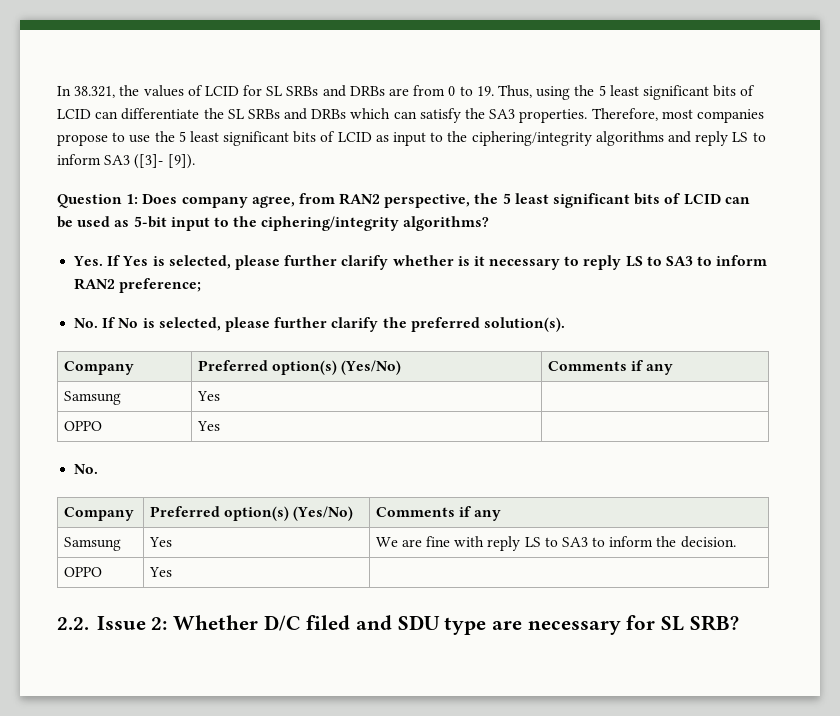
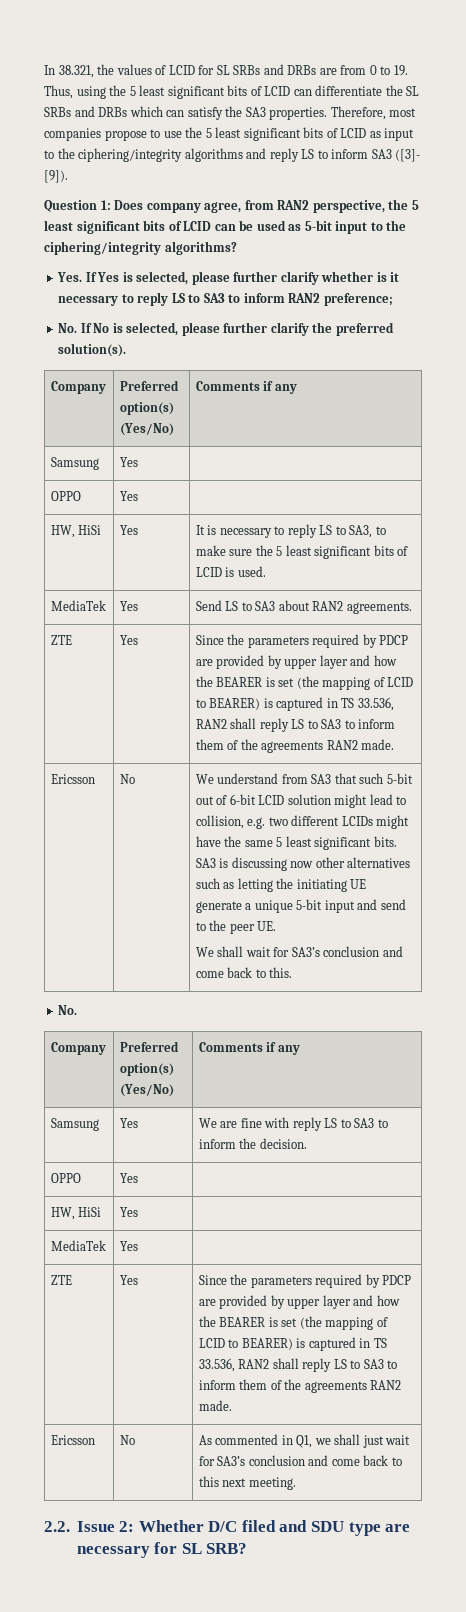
(220, 426) none -> [50,525,102,538] [119,525,138,535] [195,524,386,538] [195,545,409,559] [195,566,266,577] [50,600,106,611] [119,601,138,611] [195,600,412,614] [50,635,72,645] [119,635,138,645] [195,634,409,648] [195,655,397,669] [195,676,414,690] [195,697,394,711] [195,718,396,732] [195,739,395,753] [50,774,95,784] [119,774,135,784] [195,773,413,784] [195,794,407,808] [195,815,410,829] [195,836,397,850] [195,857,411,871] [195,878,367,892] [195,899,406,913] [195,920,277,934] [195,946,403,957] [195,967,293,978] // HW, HiSi | Yes | It is necessary to reply LS to SA3, to make sure the 5 least significant bits of LCID is used. // MediaTek | Yes | Send LS to SA3 about RAN2 agreements. // ZTE | Yes | Since the parameters required by PDCP are provided by upper layer and how the BEARER is set (the mapping of LCID to BEARER) is captured in TS 33.536, RAN2 shall reply LS to SA3 to inform them of the agreements RAN2 made. // Ericsson | No | We understand from SA3 that such 5-bit out of 6-bit LCID solution might lead to collision, e.g. two different LCIDs might have the same 5 least significant bits. SA3 is discussing now other alternatives such as letting the initiating UE generate a unique 5-bit input and send to the peer UE. // We shall wait for SA3’s conclusion and come back to this.
(172, 572) none -> [50,1207,102,1220] [119,1207,138,1217] [50,1240,106,1251] [119,1241,138,1251] [50,1275,72,1285] [119,1275,138,1285] [198,1274,412,1288] [198,1295,400,1309] [198,1316,388,1330] [198,1337,387,1351] [198,1358,398,1372] [198,1379,402,1393] [198,1400,232,1411] [50,1435,95,1445] [119,1435,135,1445] [198,1434,411,1448] [198,1455,402,1466] [198,1476,296,1490] // HW, HiSi | Yes | // MediaTek | Yes | // ZTE | Yes | Since the parameters required by PDCP are provided by upper layer and how the BEARER is set (the mapping of LCID to BEARER) is captured in TS 33.536, RAN2 shall reply LS to SA3 to inform them of the agreements RAN2 made. // Ericsson | No | As commented in Q1, we shall just wait for SA3’s conclusion and come back to this next meeting.

